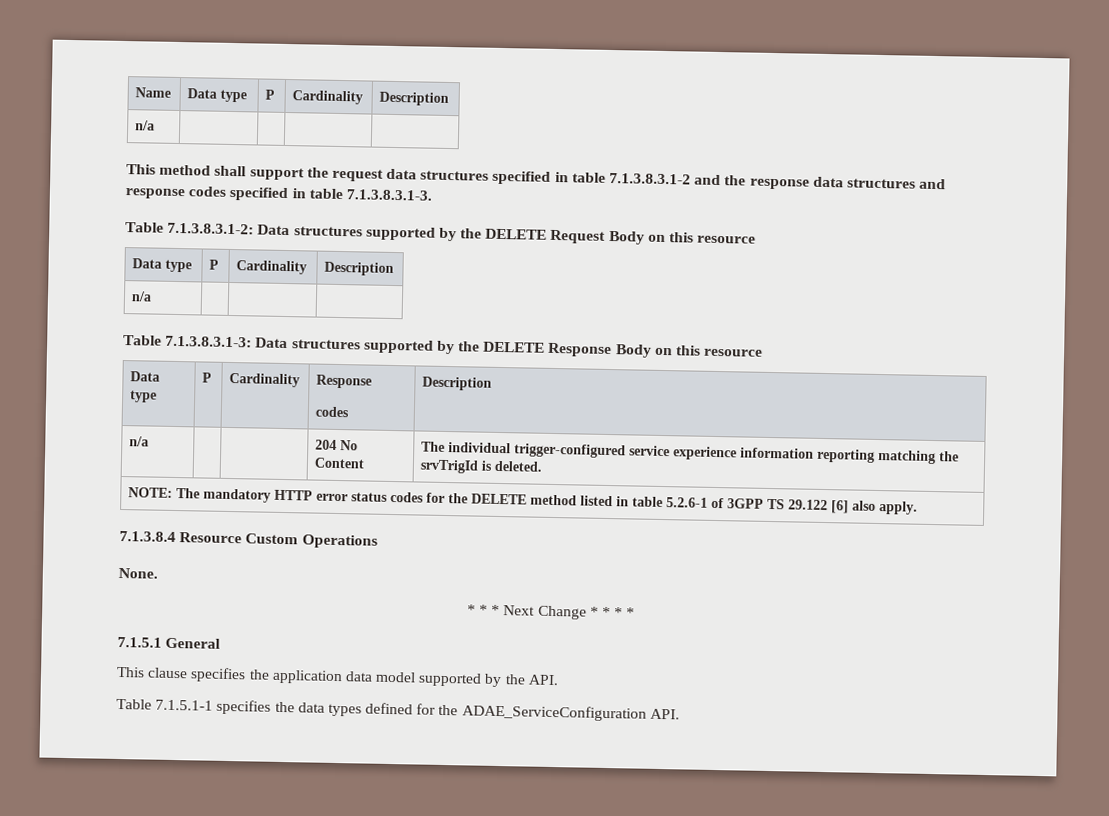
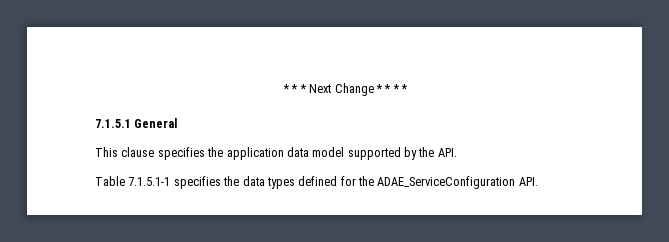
[135,87,172,98] [187,88,248,103] [265,89,276,100] [292,90,364,105] [379,91,450,107] [135,120,156,131] [126,164,947,190] [125,186,432,202] [125,222,757,245] [132,258,193,273] [209,259,220,270] [236,260,308,275] [324,261,395,277] [131,291,153,302] [123,335,764,358] [130,371,161,382] [130,390,158,403] [202,372,213,383] [229,372,301,388] [316,374,373,389] [315,406,350,418] [422,376,493,391] [129,436,150,447] [315,439,359,451] [314,457,366,469] [421,441,960,465] [420,459,544,474] [128,487,919,515] [119,530,378,549] [118,567,158,579] Name | Data type | P | Cardinality | Description // n/a | | | | // This method shall support the request data structures specified in table 7.1.3.8.3.1-2 and the response data structures and response codes specified in table 7.1.3.8.3.1-3. // Table 7.1.3.8.3.1-2: Data structures supported by the DELETE Request Body on this resource // Data type | P | Cardinality | Description // n/a | | | // Table 7.1.3.8.3.1-3: Data structures supported by the DELETE Response Body on this resource // Data type | P | Cardinality | Response // codes | Description // n/a | | | 204 No Content | The individual trigger-configured service experience information reporting matching the srvTrigId is deleted. // NOTE: The mandatory HTTP error status codes for the DELETE method listed in table 5.2.6-1 of 3GPP TS 29.122 [6] also apply. // 7.1.3.8.4 Resource Custom Operations // None. // -> (283, 88) none

